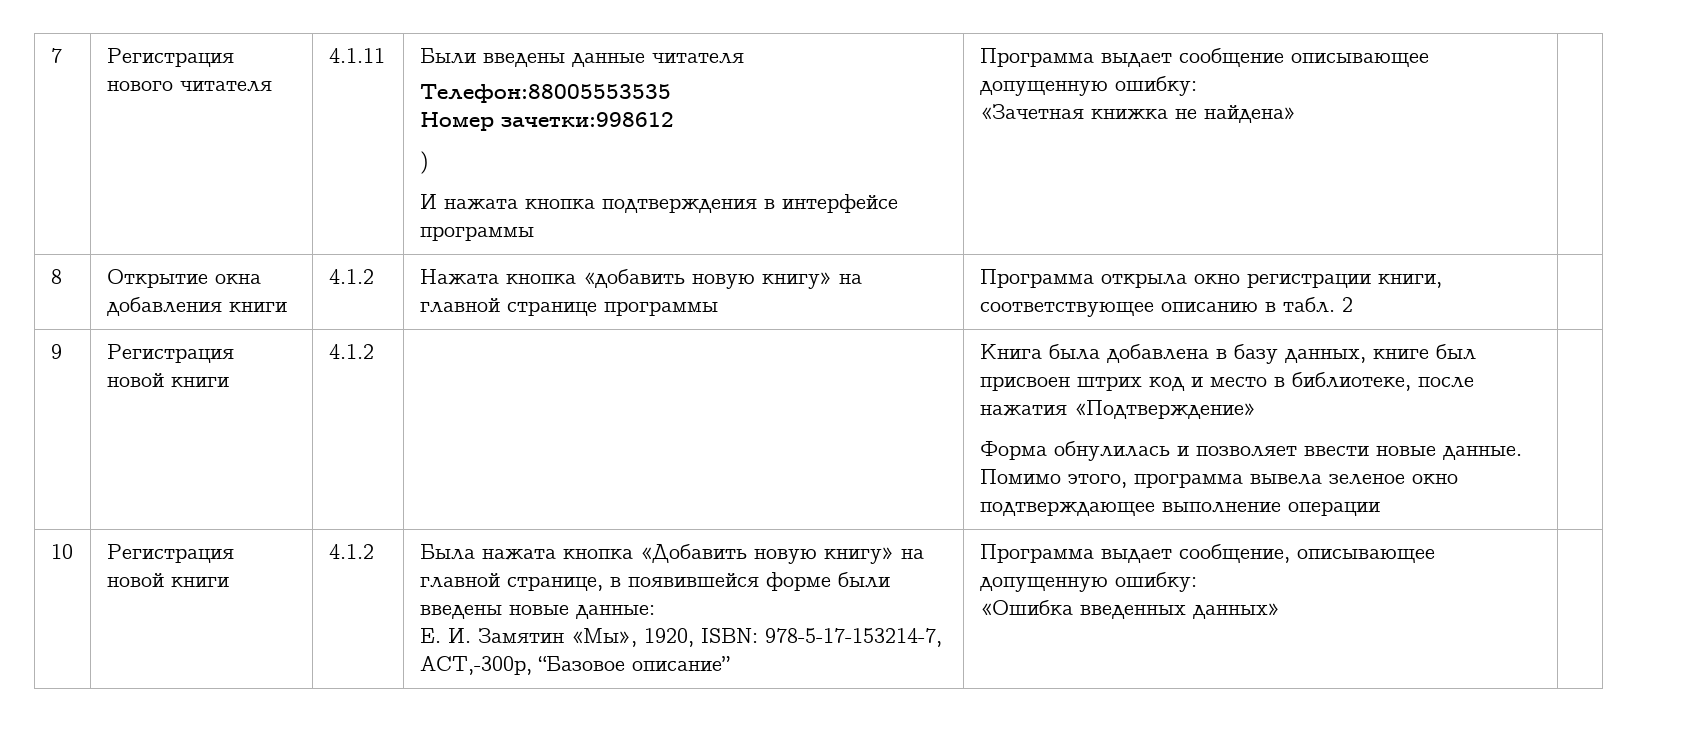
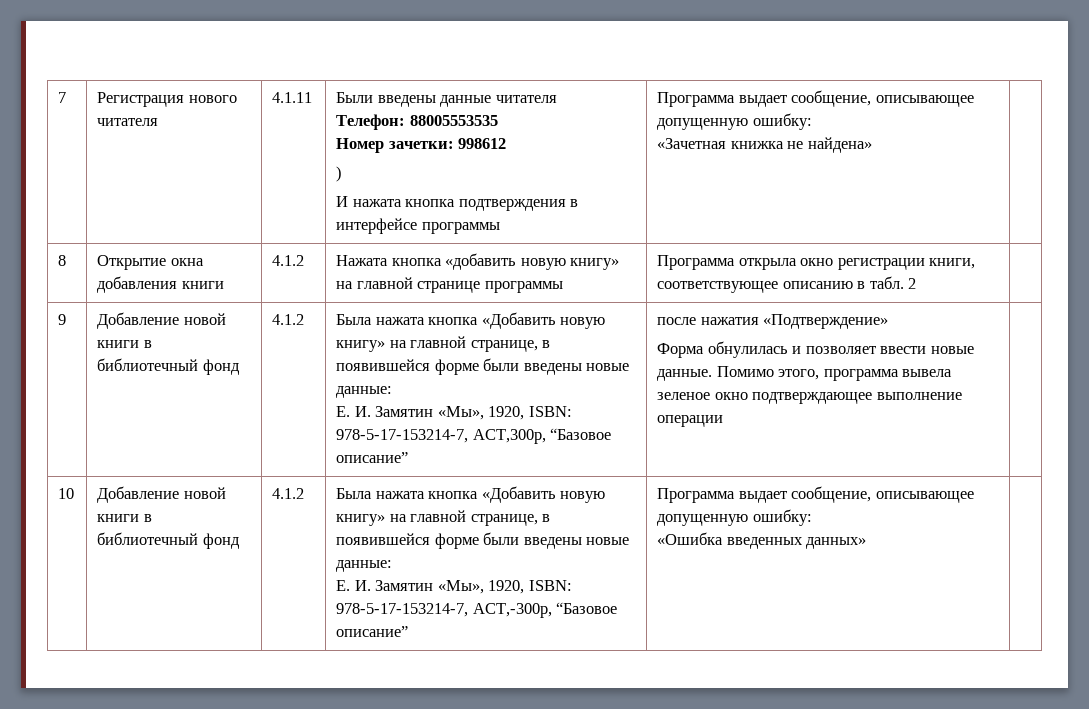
[419,84,671,103] Телефон:88005553535 -> [336,114,498,130] Телефон: 88005553535
[500,112,674,127] зачетки:998612 -> [388,138,507,149] зачетки: 998612
[1178,48,1284,67] сообщение -> [791,90,872,107] сообщение,
[106,344,234,363] [106,373,229,387] [328,344,374,359] [979,344,1476,364] [979,372,1411,391] Регистрация новой книги | 4.1.2 | | Книга была добавлена в базу данных, книге был присвоен штрих код и место в библиотеке, -> [97,312,226,329] [97,340,152,348] [97,358,240,375] [272,314,305,325] [336,312,606,329] [336,336,551,352] [336,358,630,375] [336,386,393,398] [336,406,572,420] [336,428,612,444] [336,452,409,463] Добавление новой книги в библиотечный фонд | 4.1.2 | Была нажата кнопка «Добавить новую книгу» на главной странице, в появившейся форме были введены новые данные: // Е. И. Замятин «Мы», 1920, ISBN: 978-5-17-153214-7, АСТ,300р, “Базовое описание” |
[106,544,234,563] [106,573,229,587] Регистрация новой книги -> [97,486,226,503] [97,514,152,522] [97,532,240,549] Добавление новой книги в библиотечный фонд

